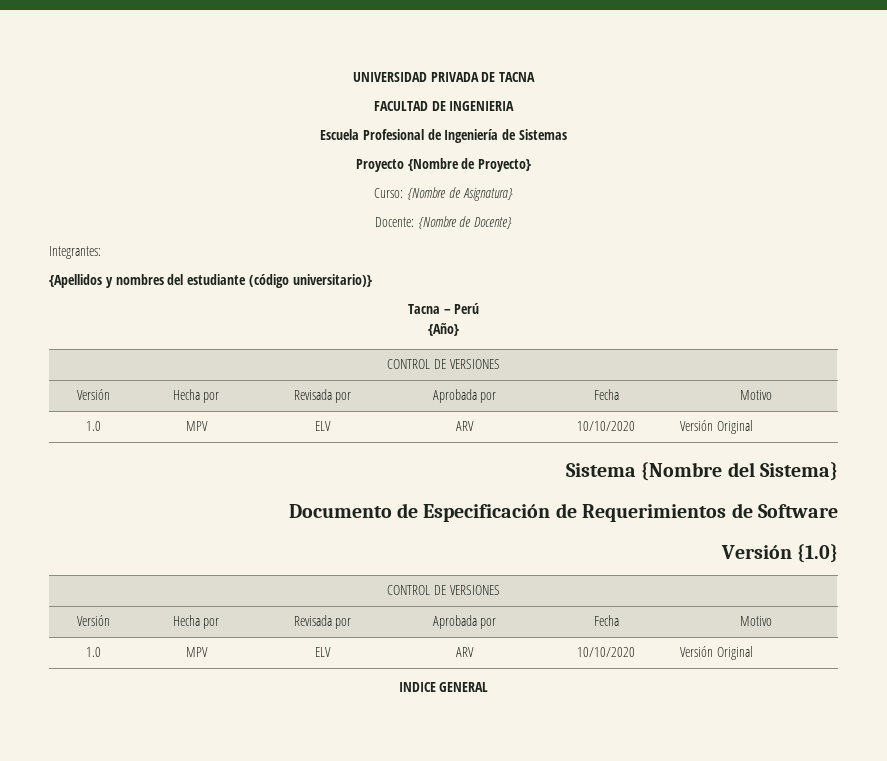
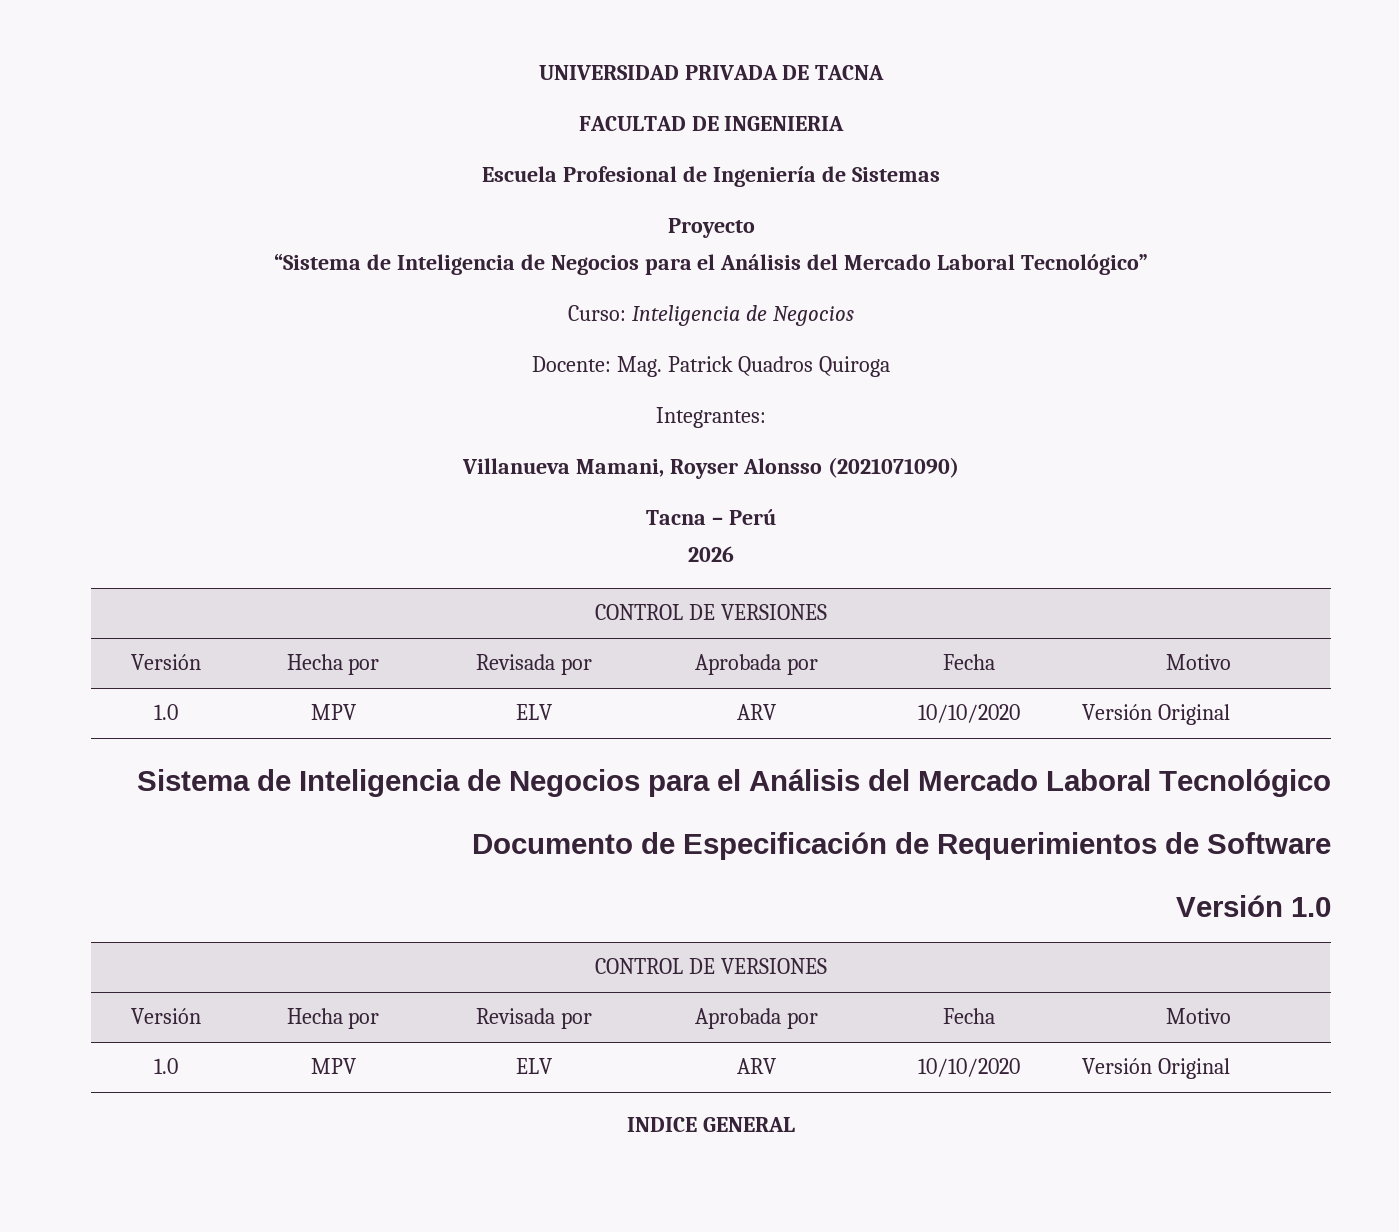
[407,158,532,172] [374,187,513,201] [374,216,513,229] [49,246,101,259] [49,274,372,288] {Nombre de Proyecto} // Curso: {Nombre de Asignatura} // Docente: {Nombre de Docente} // Integrantes: // {Apellidos y nombres del estudiante (código universitario)} -> [273,253,1149,275] [568,305,854,326] [531,356,891,377] [656,407,766,428] [462,457,959,479] // “Sistema de Inteligencia de Negocios para el Análisis del Mercado Laboral Tecnológico” // Curso: Inteligencia de Negocios // Docente: Mag. Patrick Quadros Quiroga // Integrantes: // Villanueva Mamani, Royser Alonsso (2021071090)
[428,323,459,336] {Año} -> [688,546,734,562] 2026
[641,462,838,481] {Nombre del Sistema} -> [257,769,1331,797] de Inteligencia de Negocios para el Análisis del Mercado Laboral Tecnológico
[797,544,838,563] {1.0} -> [1291,897,1331,917] 1.0

